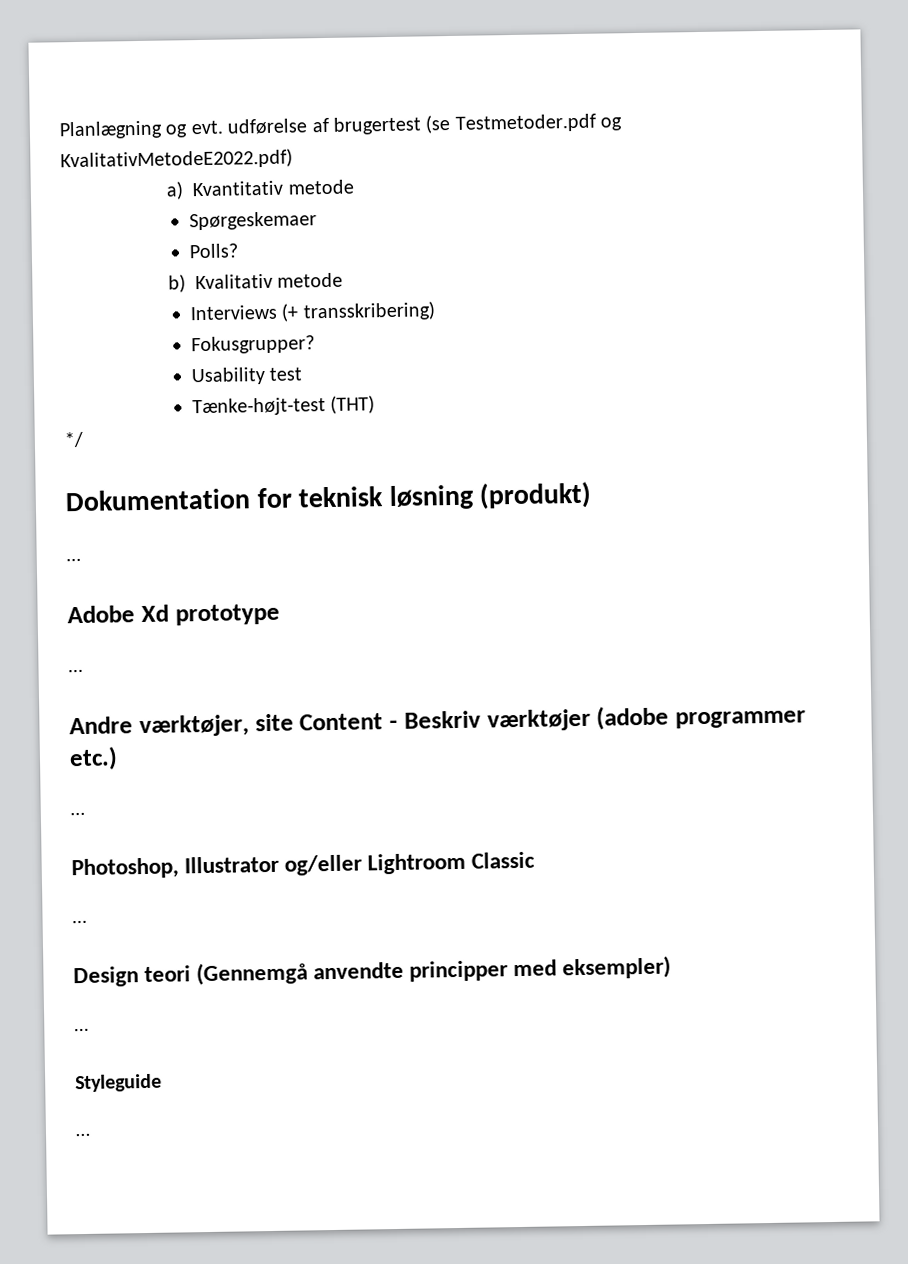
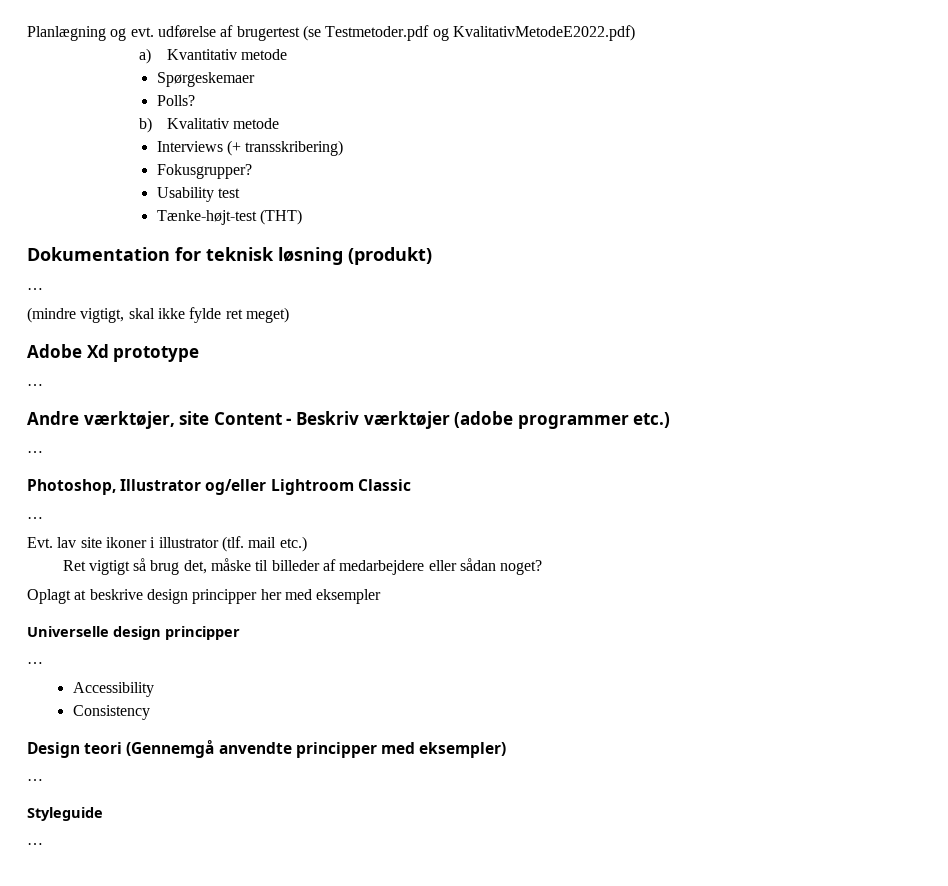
[64,431,83,448] // */ -> (302, 217) none
(81, 559) none -> [27,307,289,323] // (mindre vigtigt, skal ikke fylde ret meget)
(87, 921) none -> [27,536,307,552] [62,558,543,575] [27,589,382,604] [27,626,240,640] [27,662,43,664] [72,682,154,697] [72,705,150,720] // Evt. lav site ikoner i illustrator (tlf. mail etc.) // Ret vigtigt så brug det, måske til billeder af medarbejdere eller sådan noget? // Oplagt at beskrive design principper her med eksempler // Universelle design principper // … // Accessibility // Consistency

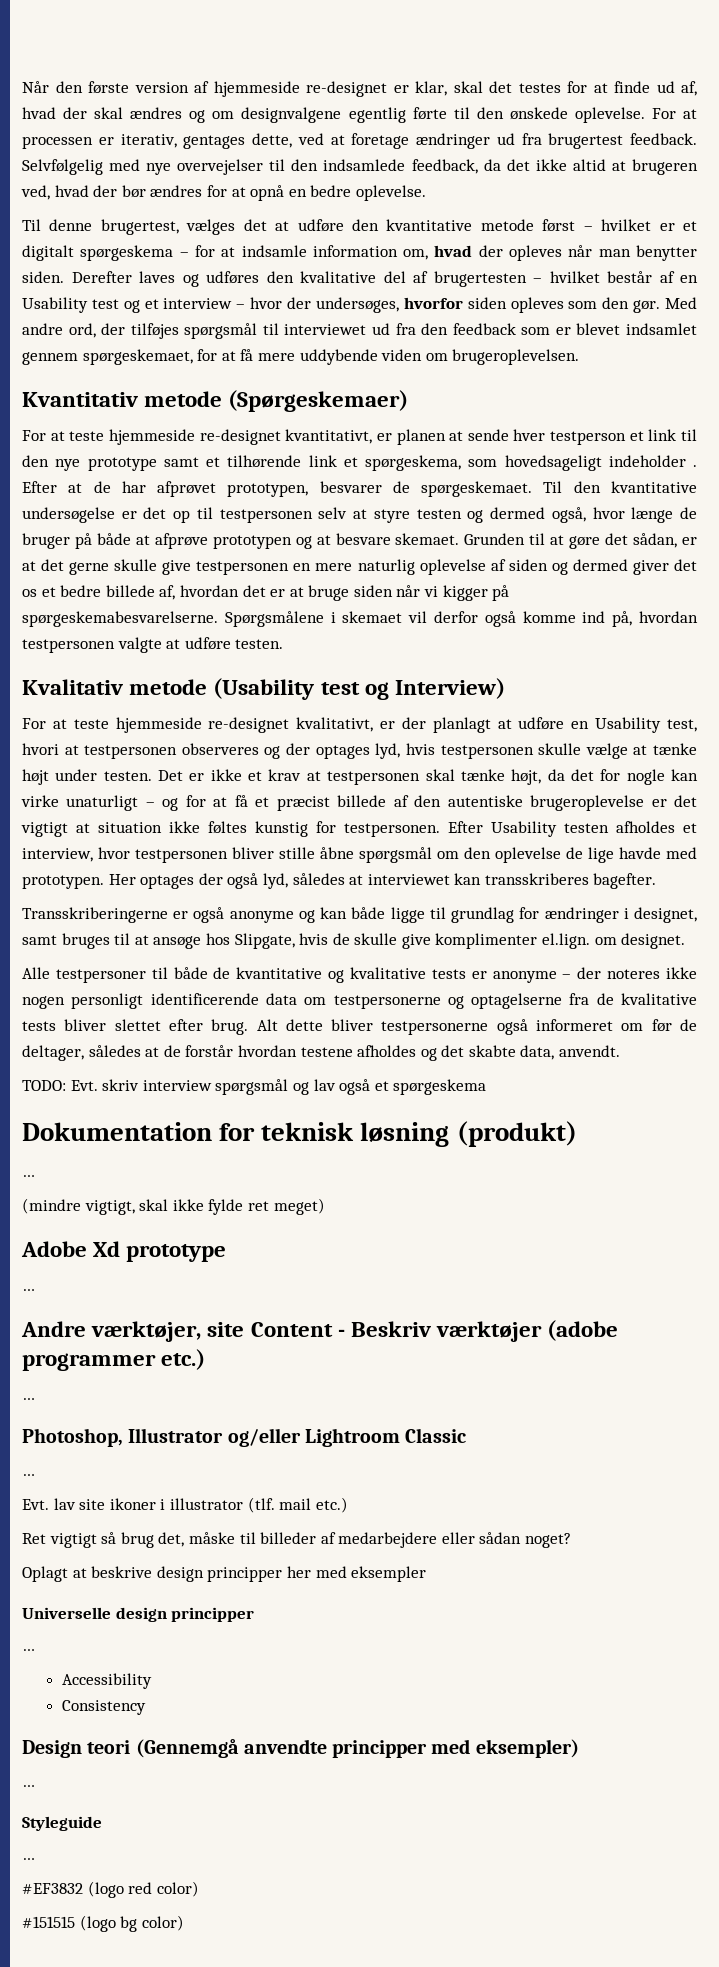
[27,25,635,41] [138,48,288,64] [156,72,255,87] [156,95,195,106] [138,117,280,133] [156,140,344,156] [156,164,252,179] [156,187,240,202] [156,209,302,225] Planlægning og evt. udførelse af brugertest (se Testmetoder.pdf og KvalitativMetodeE2022.pdf) // a) Kvantitativ metode // Spørgeskemaer // Polls? // b) Kvalitativ metode // Interviews (+ transskribering) // Fokusgrupper? // Usability test // Tænke-højt-test (THT) -> [22,81,697,97] [22,107,697,123] [22,133,697,149] [22,159,699,175] [21,185,426,201] [22,219,698,235] [22,245,697,261] [22,271,698,287] [22,297,697,313] [22,323,697,339] [22,349,580,365] [22,390,409,412] [22,429,697,445] [22,455,697,471] [22,481,697,497] [22,507,698,523] [22,533,697,549] [22,559,698,575] [22,585,510,601] [22,611,698,627] [22,637,284,653] [22,678,506,700] [22,717,697,733] [22,743,697,759] [22,769,699,785] [21,795,697,811] [21,821,697,837] [22,847,697,863] [22,873,657,889] [22,907,697,923] [22,933,686,949] [22,967,697,983] [22,993,697,1009] [22,1019,697,1035] [22,1045,621,1061] [22,1079,487,1095] Når den første version af hjemmeside re-designet er klar, skal det testes for at finde ud af, hvad der skal ændres og om designvalgene egentlig førte til den ønskede oplevelse. For at processen er iterativ, gentages dette, ved at foretage ændringer ud fra brugertest feedback. Selvfølgelig med nye overvejelser til den indsamlede feedback, da det ikke altid at brugeren ved, hvad der bør ændres for at opnå en bedre oplevelse. // Til denne brugertest, vælges det at udføre den kvantitative metode først – hvilket er et digitalt spørgeskema – for at indsamle information om, hvad der opleves når man benytter siden. Derefter laves og udføres den kvalitative del af brugertesten – hvilket består af en Usability test og et interview – hvor der undersøges, hvorfor siden opleves som den gør. Med andre ord, der tilføjes spørgsmål til interviewet ud fra den feedback som er blevet indsamlet gennem spørgeskemaet, for at få mere uddybende viden om brugeroplevelsen. // Kvantitativ metode (Spørgeskemaer) // For at teste hjemmeside re-designet kvantitativt, er planen at sende hver testperson et link til den nye prototype samt et tilhørende link et spørgeskema, som hovedsageligt indeholder . Efter at de har afprøvet prototypen, besvarer de spørgeskemaet. Til den kvantitative undersøgelse er det op til testpersonen selv at styre testen og dermed også, hvor længe de bruger på både at afprøve prototypen og at besvare skemaet. Grunden til at gøre det sådan, er at det gerne skulle give testpersonen en mere naturlig oplevelse af siden og dermed giver det os et bedre billede af, hvordan det er at bruge siden når vi kigger på spørgeskemabesvarelserne. Spørgsmålene i skemaet vil derfor også komme ind på, hvordan testpersonen valgte at udføre testen. // Kvalitativ metode (Usability test og Interview) // For at teste hjemmeside re-designet kvalitativt, er der planlagt at udføre en Usability test, hvori at testpersonen observeres og der optages lyd, hvis testpersonen skulle vælge at tænke højt under testen. Det er ikke et krav at testpersonen skal tænke højt, da det for nogle kan virke unaturligt – og for at få et præcist billede af den autentiske brugeroplevelse er det vigtigt at situation ikke føltes kunstig for testpersonen. Efter Usability testen afholdes et interview, hvor testpersonen bliver stille åbne spørgsmål om den oplevelse de lige havde med prototypen. Her optages der også lyd, således at interviewet kan transskriberes bagefter. // Transskriberingerne er også anonyme og kan både ligge til grundlag for ændringer i designet, samt bruges til at ansøge hos Slipgate, hvis de skulle give komplimenter el.lign. om designet. // Alle testpersoner til både de kvantitative og kvalitative tests er anonyme – der noteres ikke nogen personligt identificerende data om testpersonerne og optagelserne fra de kvalitative tests bliver slettet efter brug. Alt dette bliver testpersonerne også informeret om før de deltager, således at de forstår hvordan testene afholdes og det skabte data, anvendt. // TODO: Evt. skriv interview spørgsmål og lav også et spørgeskema
(43, 844) none -> [22,1881,199,1898] [22,1915,184,1932] // #EF3832 (logo red color) // #151515 (logo bg color)

